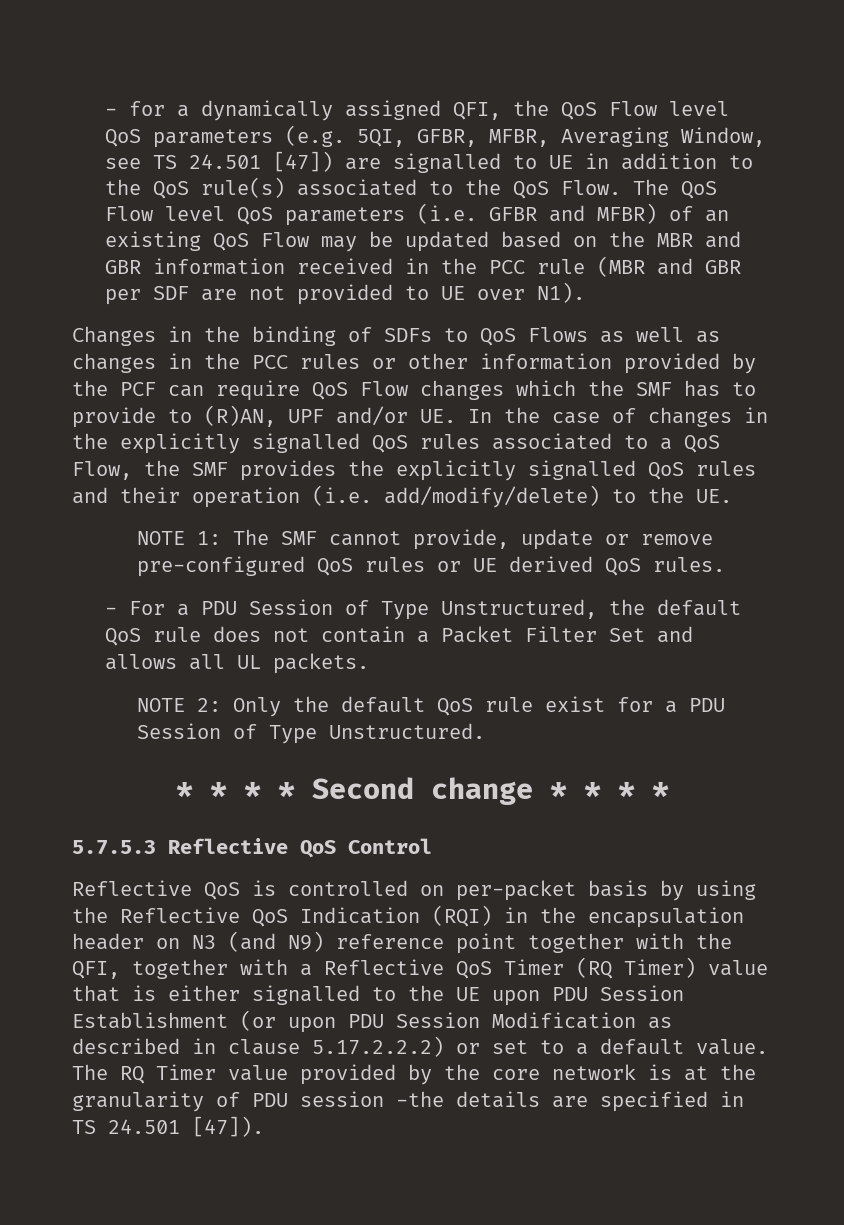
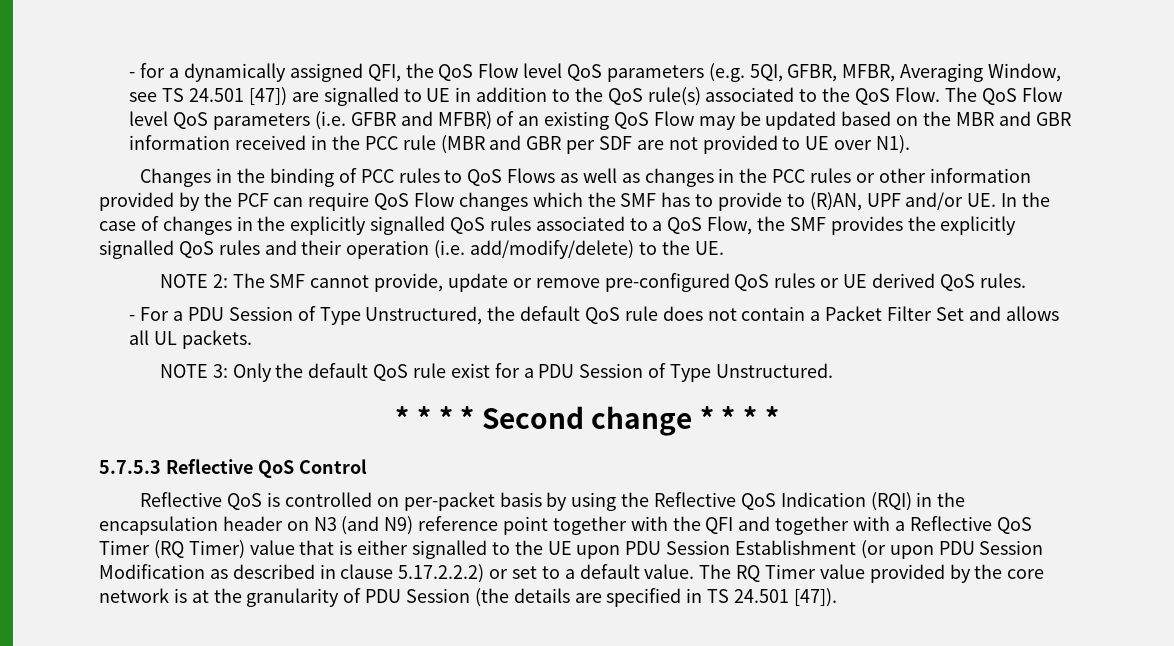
[384,328,432,342] SDFs -> [360,168,440,183] PCC rules
[197,531,222,545] 1: -> [212,274,228,288] 2:
[197,698,222,712] 2: -> [212,364,228,378] 3:
[72,961,120,979] QFI, -> [705,516,771,534] QFI and
[300,1091,444,1107] session -the -> [406,588,509,607] Session (the

